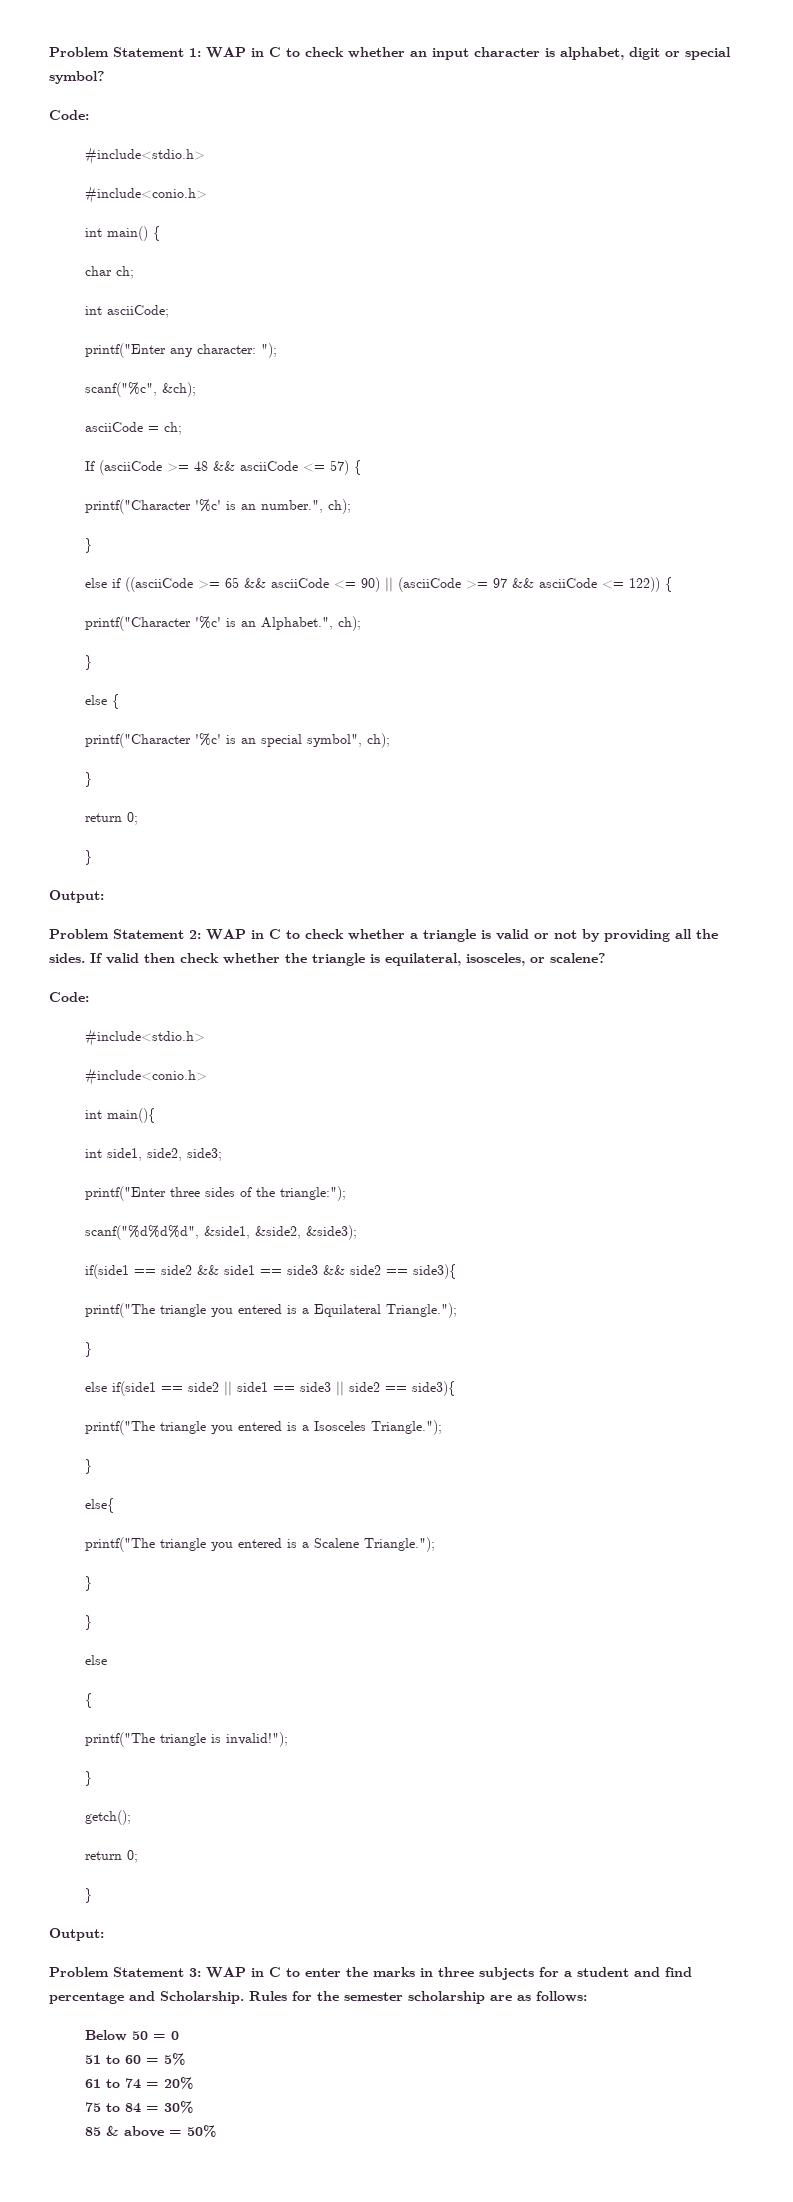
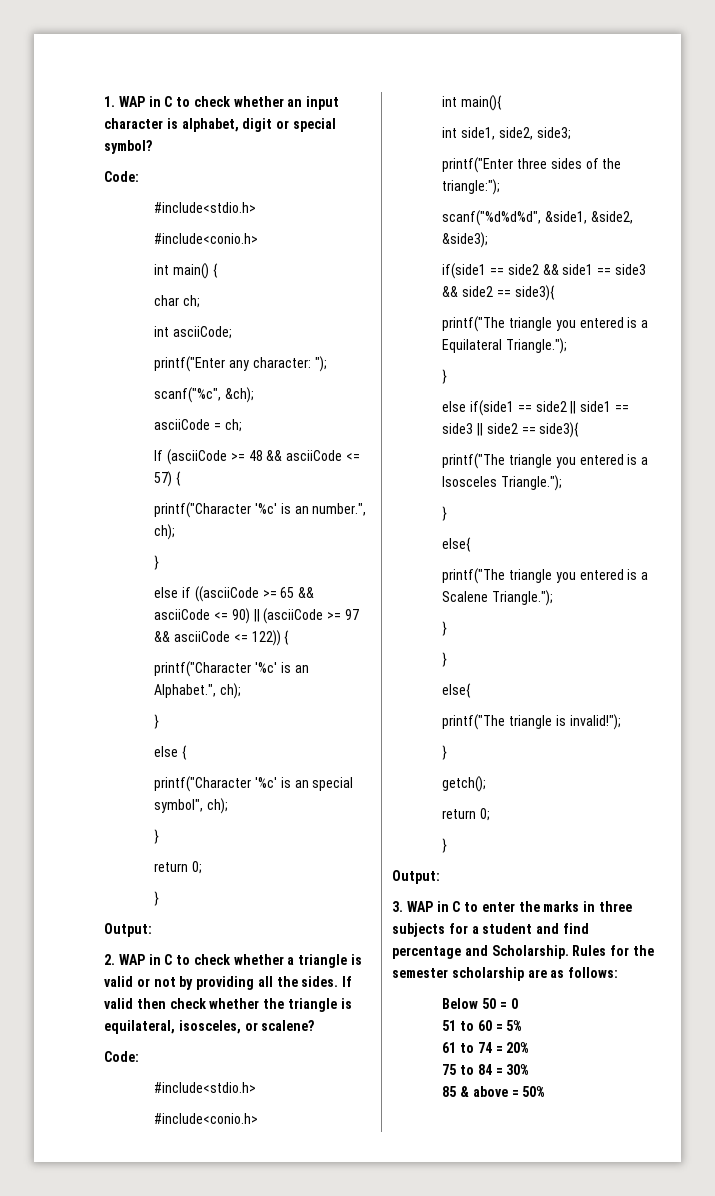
[49,47,201,57] Problem Statement 1: -> [104,96,115,107] 1.
[49,929,201,939] Problem Statement 2: -> [104,954,115,965] 2.
[84,1655,107,1665] [84,1693,92,1708] else // { -> [442,683,472,698] else{
[49,1967,201,1977] Problem Statement 3: -> [392,901,403,912] 3.

